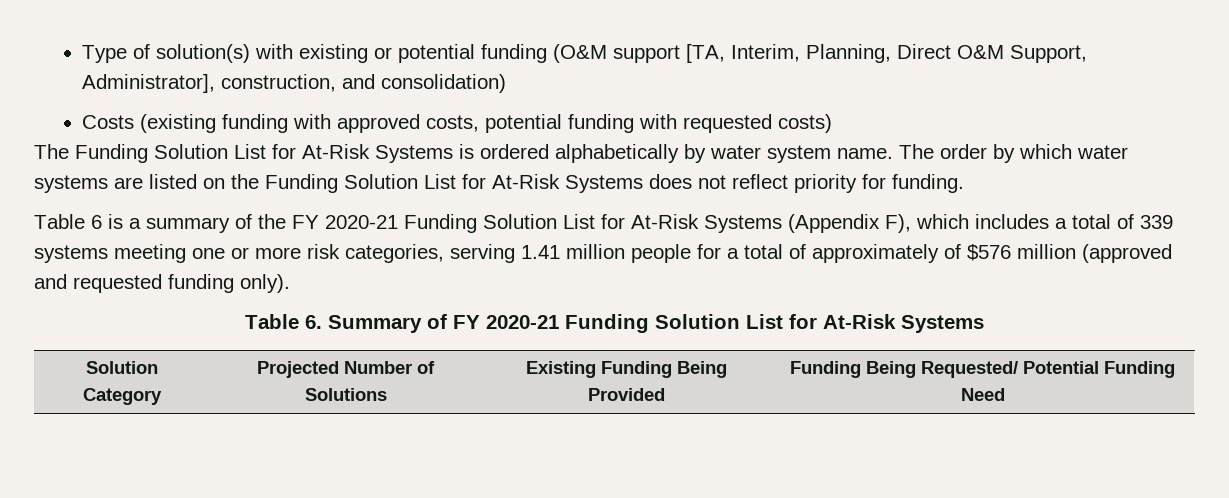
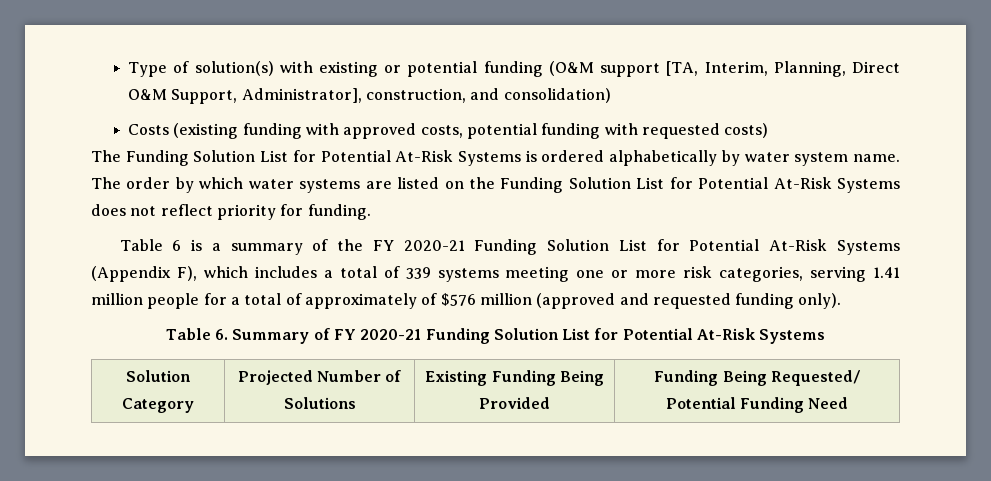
(296, 151) none -> [320,150,391,162] Potential
(486, 181) none -> [698,177,769,189] Potential
(625, 221) none -> [689,239,760,251] Potential
(817, 321) none -> [622,328,693,340] Potential

